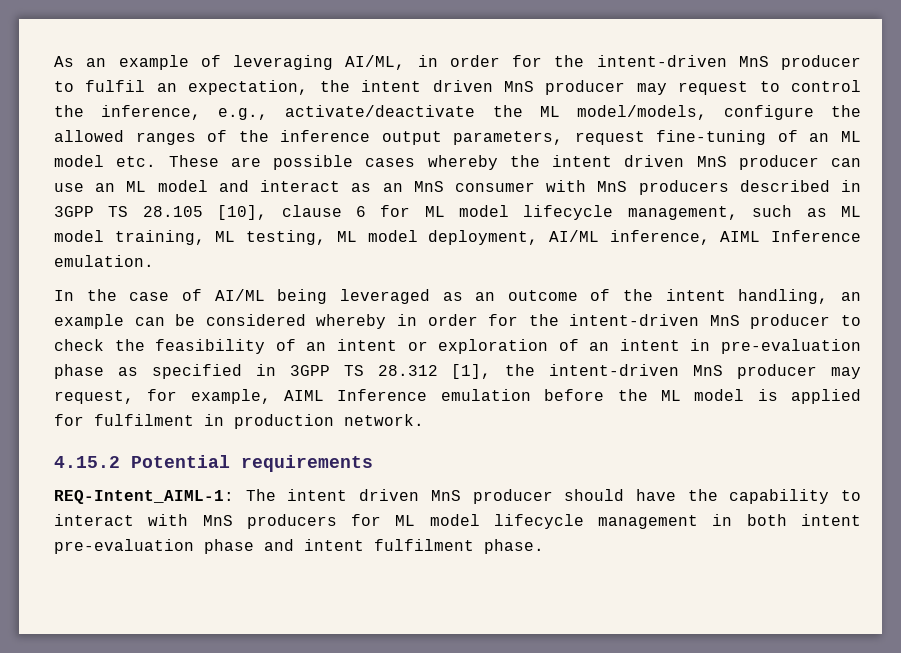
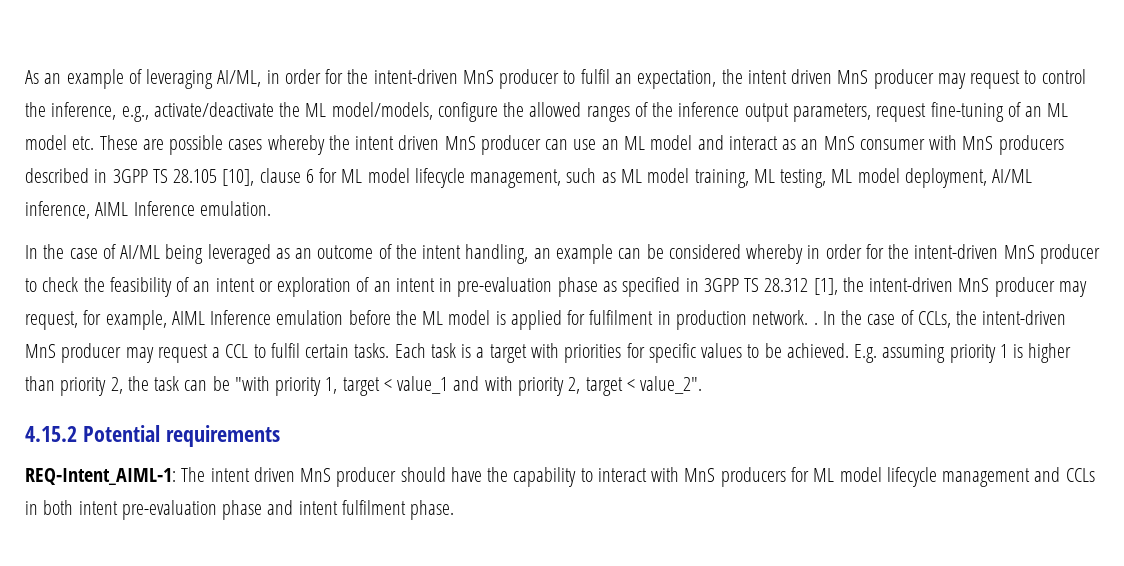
(424, 420) none -> [813,310,1067,328] [25,343,1072,363] [25,376,703,396] . In the case of CCLs, the intent-driven MnS producer may request a CCL to fulfil certain tasks. Each task is a target with priorities for specific values to be achieved. E.g. assuming priority 1 is higher than priority 2, the task can be "with priority 1, target < value_1 and with priority 2, target < value_2".
(699, 522) none -> [1034,467,1095,482] and CCLs

